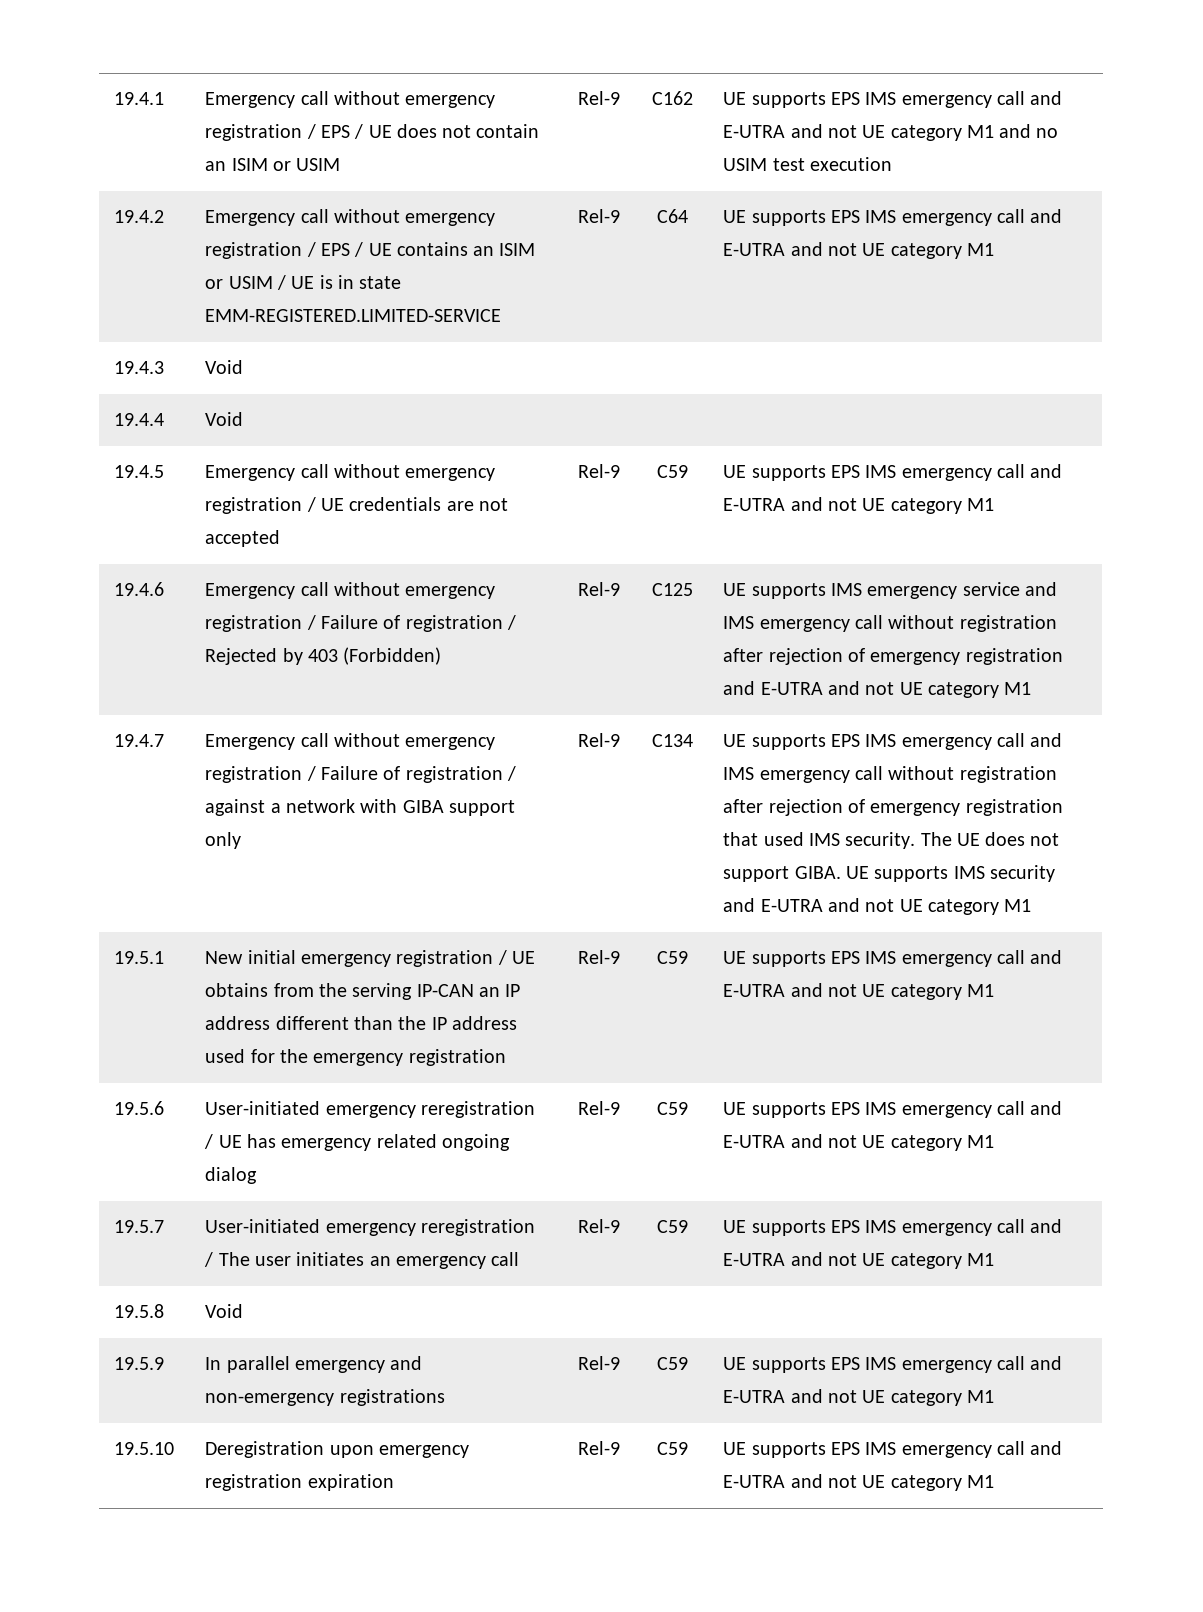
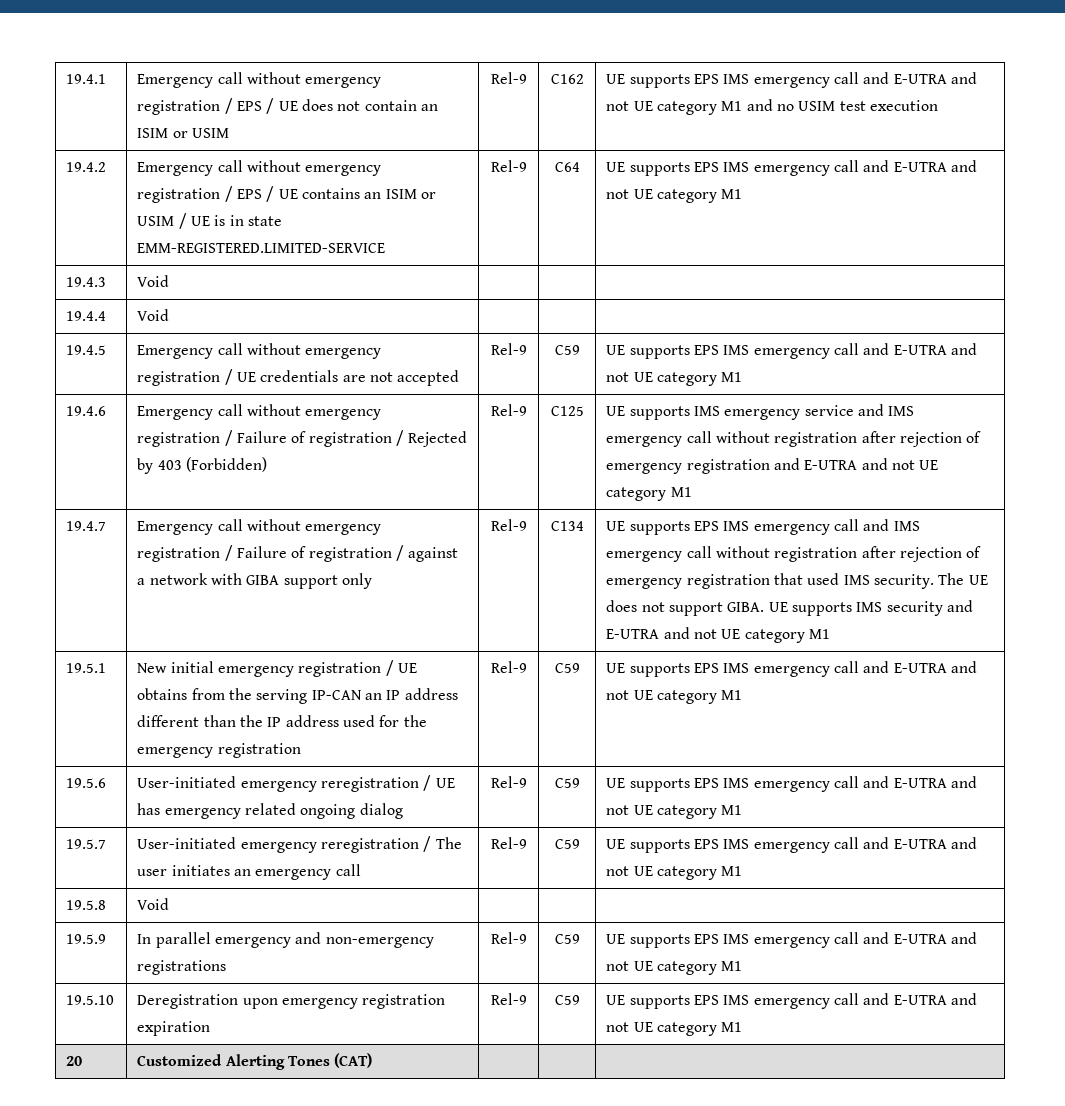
(994, 1481) none -> [66,1056,83,1066] [137,1053,373,1070] // 20 | Customized Alerting Tones (CAT) | | |

